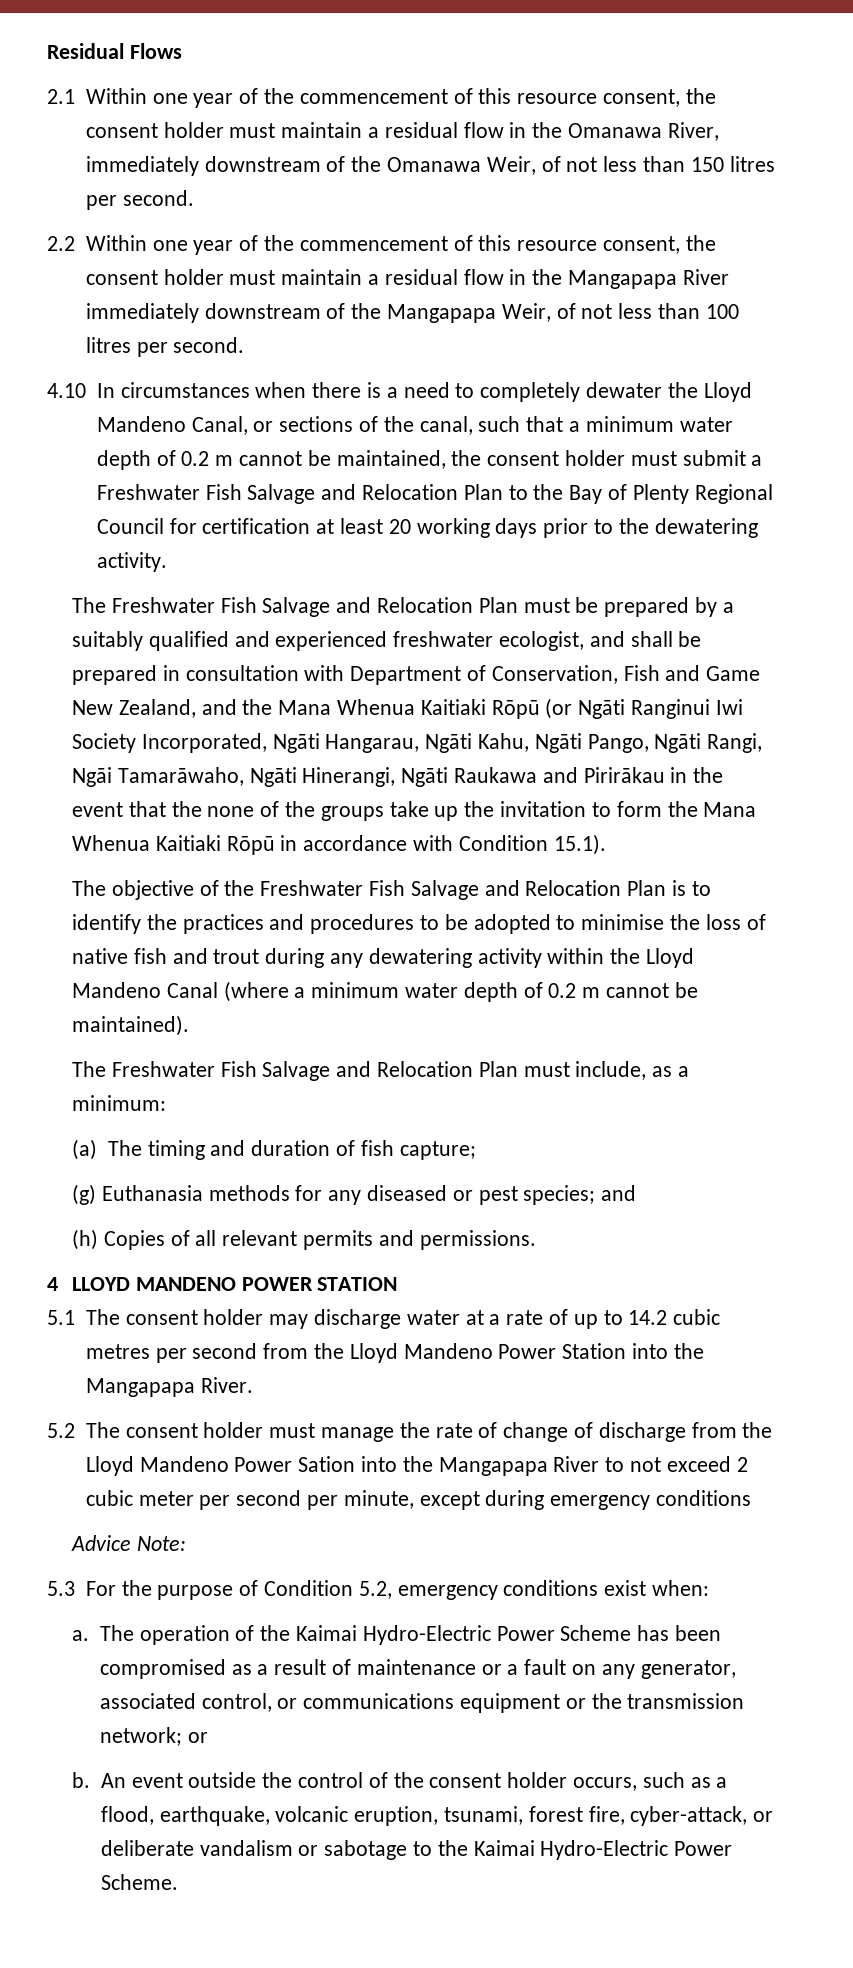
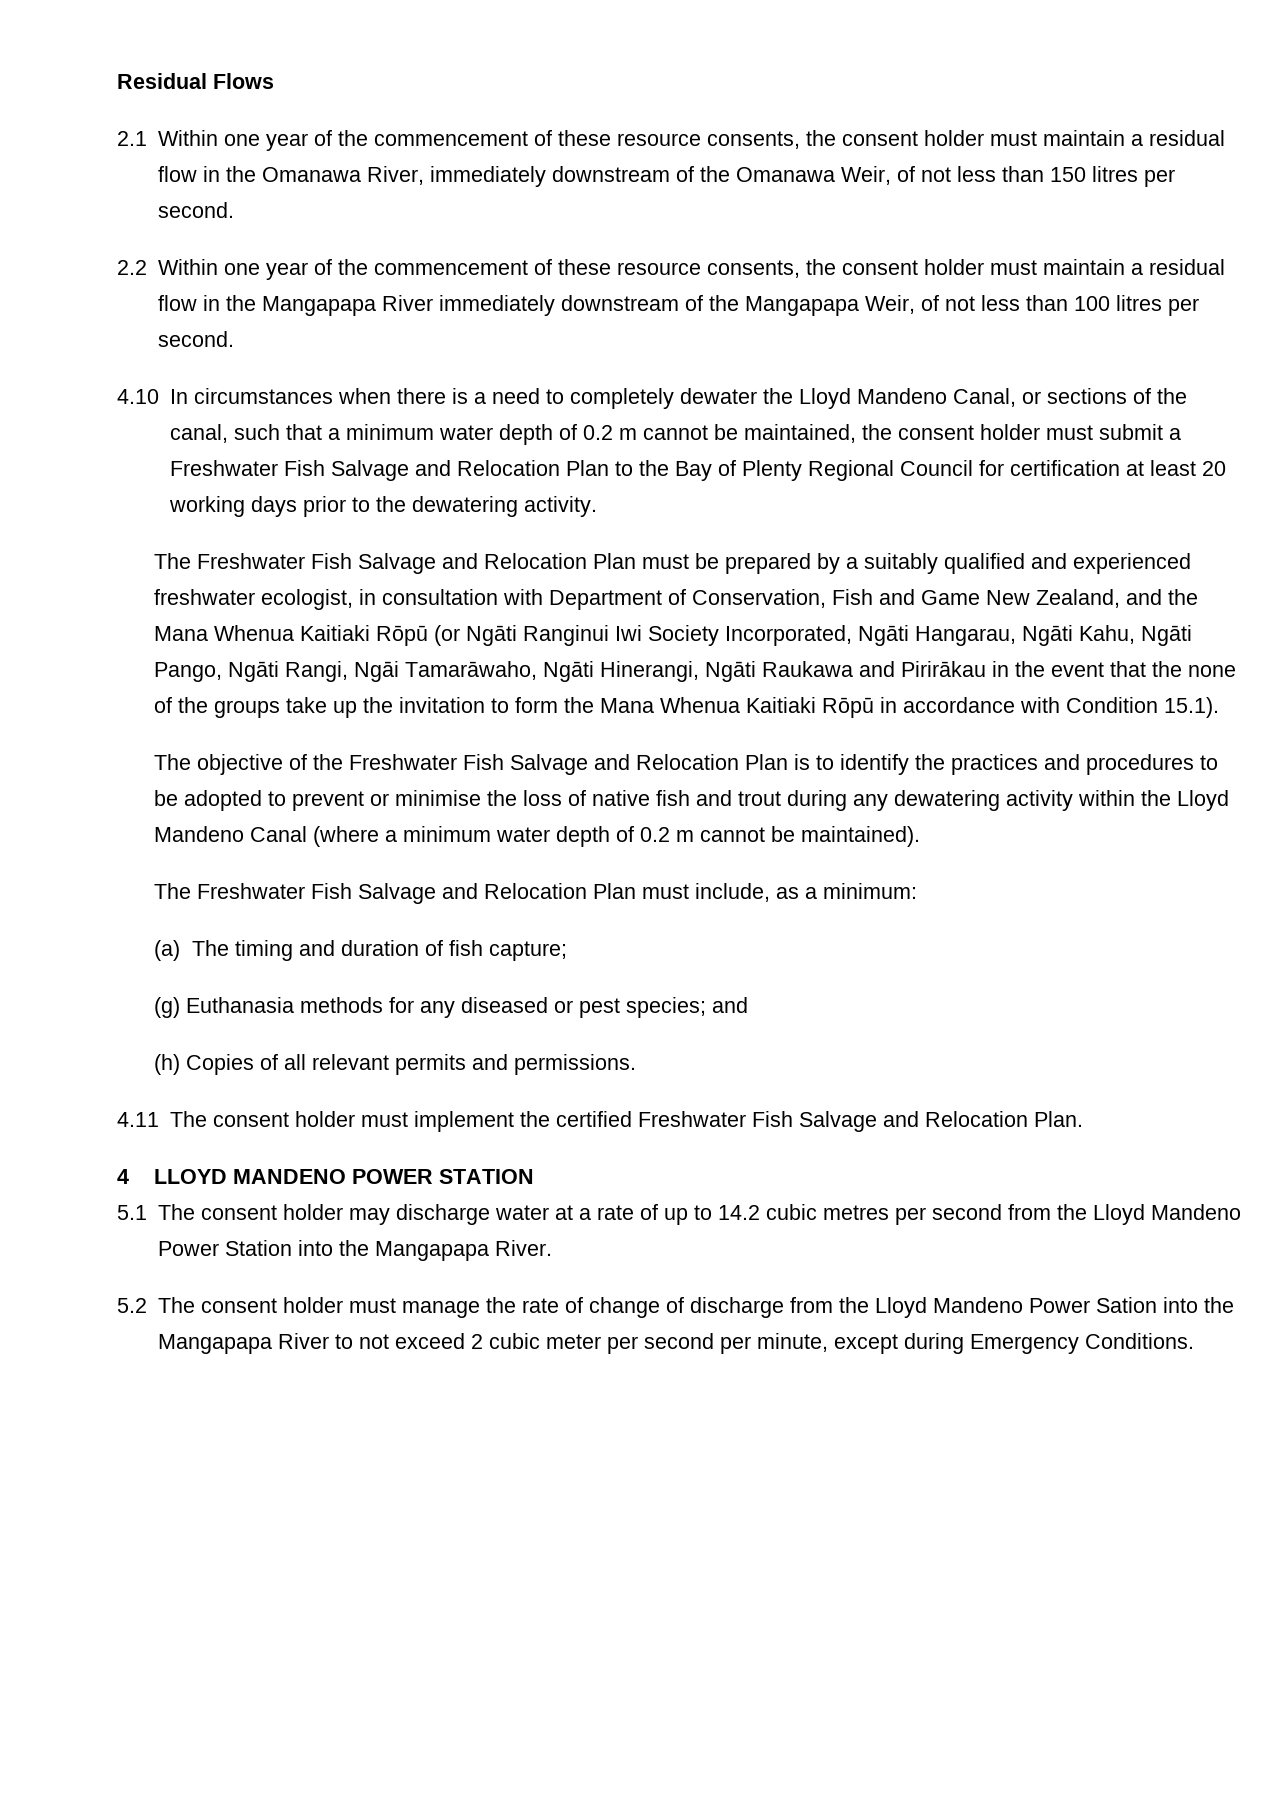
[478,88,680,107] this resource consent, -> [557,130,800,149] these resource consents,
[478,235,680,254] this resource consent, -> [557,259,800,278] these resource consents,
[589,631,702,647] [72,665,158,685] and shall be prepared -> (354, 599) none
(576, 922) none -> [292,791,390,811] prevent or
(536, 1240) none -> [117,1111,1083,1132] // 4.11 The consent holder must implement the certified Freshwater Fish Salvage and Relocation Plan.
[550,1490,751,1510] [71,1535,186,1551] [47,1580,709,1600] [72,1625,722,1645] [99,1659,736,1679] [99,1693,745,1713] [99,1727,208,1746] [72,1772,728,1791] [100,1806,774,1826] [100,1840,733,1860] [100,1874,178,1890] emergency conditions // Advice Note: // 5.3 For the purpose of Condition 5.2, emergency conditions exist when: // a. The operation of the Kaimai Hydro-Electric Power Scheme has been compromised as a result of maintenance or a fault on any generator, associated control, or communications equipment or the transmission network; or // b. An event outside the control of the consent holder occurs, such as a flood, earthquake, volcanic eruption, tsunami, forest fire, cyber-attack, or deliberate vandalism or sabotage to the Kaimai Hydro-Electric Power Scheme. -> [969,1333,1194,1354] Emergency Conditions.

